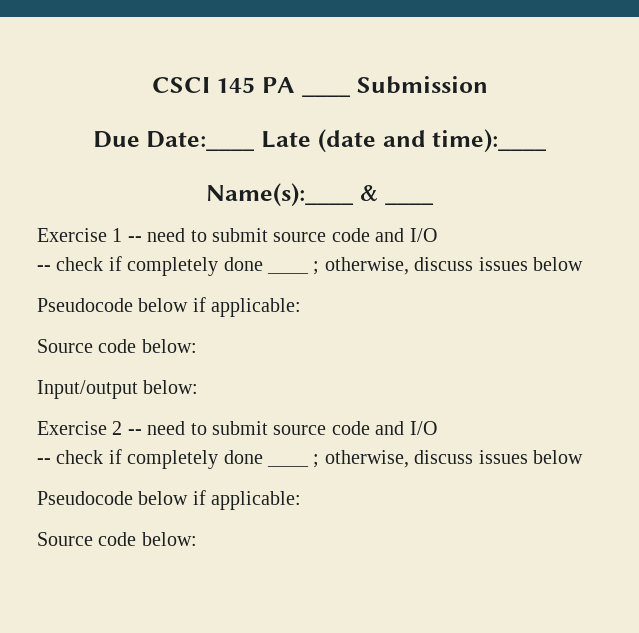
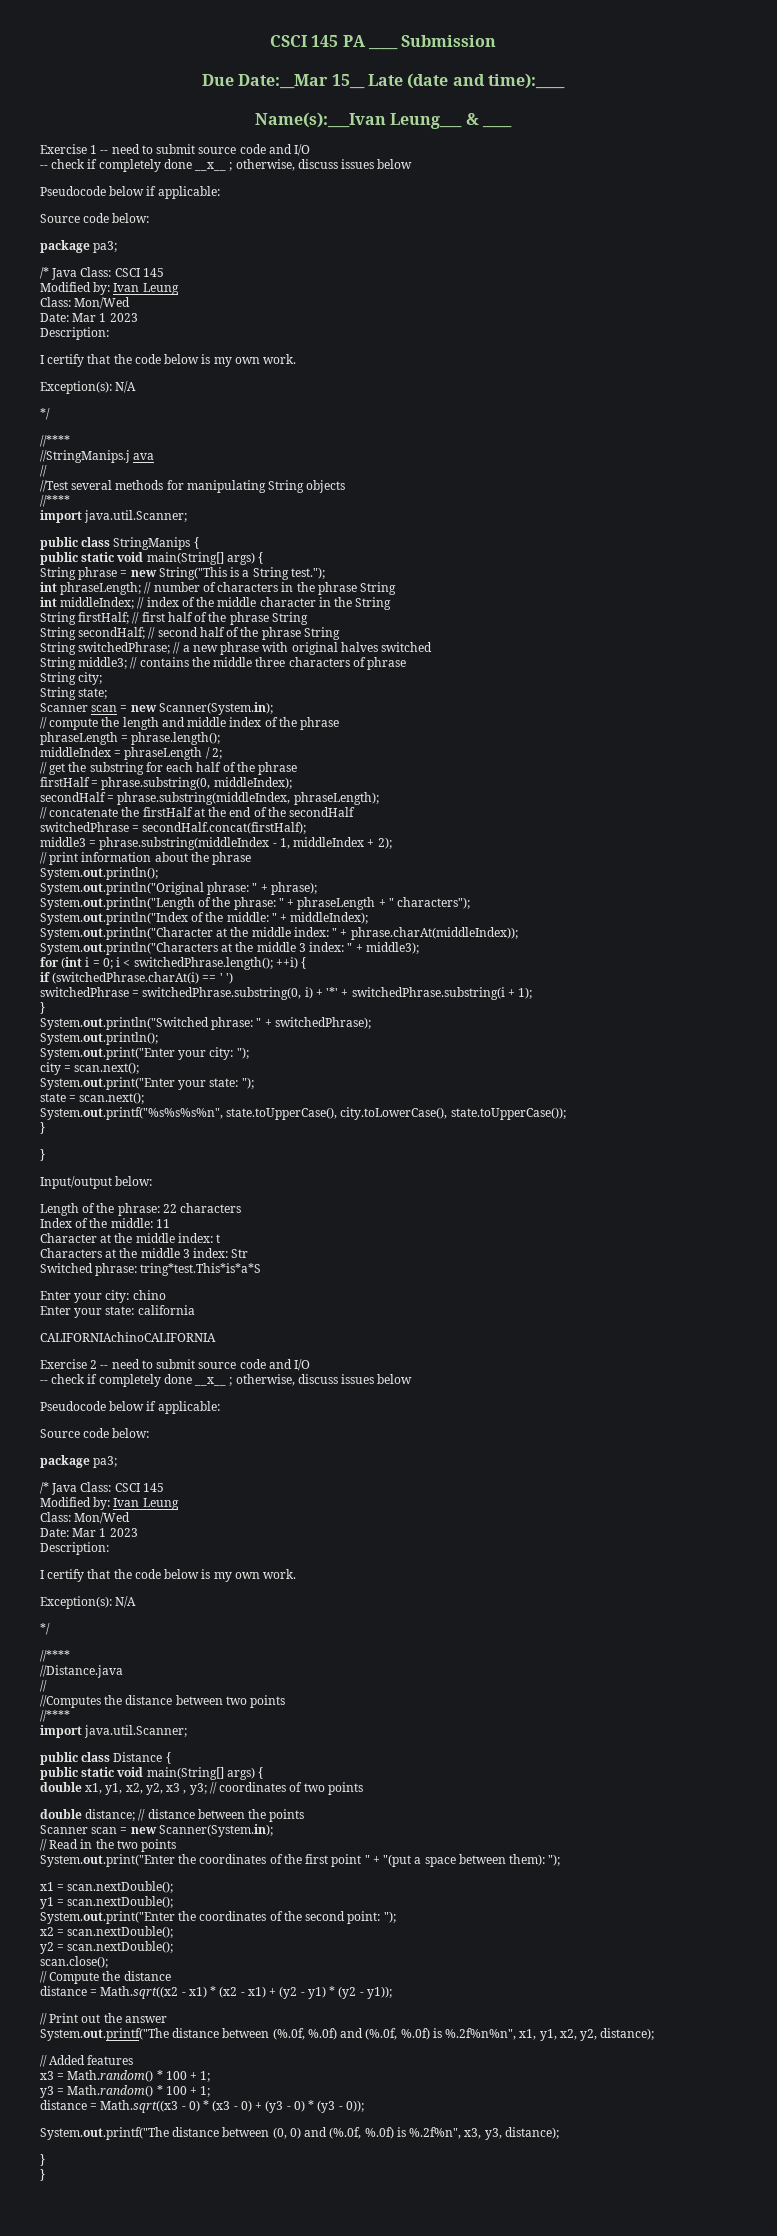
[146,131,256,151] Date:____ -> [238,74,365,89] Date:__Mar 15__
[206,183,355,207] Name(s):____ -> [255,112,463,129] Name(s):___Ivan Leung___
[267,271,309,274] ____ -> [194,162,227,171] __x__
[37,380,199,399] Input/output below: -> [40,240,118,253] [40,267,164,280] [40,282,179,295] [40,297,131,309] [40,313,138,322] [40,327,109,340] [40,354,297,367] [40,381,137,394] [40,408,50,420] [40,435,70,447] [40,450,155,463] [40,465,47,477] [40,480,346,493] [40,495,70,507] [40,510,188,523] [40,537,199,550] [40,552,264,565] [40,567,325,580] [40,582,397,595] [40,597,392,610] [40,612,308,625] [40,627,340,640] [40,642,433,655] [40,657,407,670] [40,672,103,685] [40,687,108,700] [40,702,273,715] [40,717,340,730] [40,732,221,745] [40,747,222,760] [40,762,298,775] [40,777,292,790] [40,792,379,805] [40,807,356,819] [40,822,307,834] [40,837,392,850] [40,852,252,865] [40,867,158,880] [40,882,317,895] [40,897,471,910] [40,912,369,925] [40,927,518,940] [40,942,419,955] [40,957,307,970] [40,972,233,984] [40,987,533,1000] [40,1002,45,1014] [40,1017,371,1030] [40,1032,158,1045] [40,1047,249,1060] [40,1062,140,1075] [40,1077,254,1090] [40,1092,145,1104] [40,1107,566,1120] [40,1122,45,1134] [40,1149,45,1161] [40,1176,153,1189] [40,1203,242,1216] [40,1218,170,1228] [40,1233,221,1243] [40,1248,249,1258] [40,1263,262,1276] [40,1290,166,1303] [40,1305,195,1318] [40,1332,216,1342] package pa3; // /* Java Class: CSCI 145 // Modified by: Ivan Leung // Class: Mon/Wed // Date: Mar 1 2023 // Description: // I certify that the code below is my own work. // Exception(s): N/A // */ // //**** // //StringManips.j ava // // // //Test several methods for manipulating String objects // //**** // import java.util.Scanner; // public class StringManips { // public static void main(String[] args) { // String phrase = new String("This is a String test."); // int phraseLength; // number of characters in the phrase String // int middleIndex; // index of the middle character in the String // String firstHalf; // first half of the phrase String // String secondHalf; // second half of the phrase String // String switchedPhrase; // a new phrase with original halves switched // String middle3; // contains the middle three characters of phrase // String city; // String state; // Scanner scan = new Scanner(System.in); // // compute the length and middle index of the phrase // phraseLength = phrase.length(); // middleIndex = phraseLength / 2; // // get the substring for each half of the phrase // firstHalf = phrase.substring(0, middleIndex); // secondHalf = phrase.substring(middleIndex, phraseLength); // // concatenate the firstHalf at the end of the secondHalf // switchedPhrase = secondHalf.concat(firstHalf); // middle3 = phrase.substring(middleIndex - 1, middleIndex + 2); // // print information about the phrase // System.out.println(); // System.out.println("Original phrase: " + phrase); // System.out.println("Length of the phrase: " + phraseLength + " characters"); // System.out.println("Index of the middle: " + middleIndex); // System.out.println("Character at the middle index: " + phrase.charAt(middleIndex)); // System.out.println("Characters at the middle 3 index: " + middle3); // for (int i = 0; i < switchedPhrase.length(); ++i) { // if (switchedPhrase.charAt(i) == ' ') // switchedPhrase = switchedPhrase.substring(0, i) + '*' + switchedPhrase.substring(i + 1); // } // System.out.println("Switched phrase: " + switchedPhrase); // System.out.println(); // System.out.print("Enter your city: "); // city = scan.next(); // System.out.print("Enter your state: "); // state = scan.next(); // System.out.printf("%s%s%s%n", state.toUpperCase(), city.toLowerCase(), state.toUpperCase()); // } // } // Input/output below: // Length of the phrase: 22 characters // Index of the middle: 11 // Character at the middle index: t // Characters at the middle 3 index: Str // Switched phrase: tring*test.This*is*a*S // Enter your city: chino // Enter your state: california // CALIFORNIAchinoCALIFORNIA
[267,464,309,467] ____ -> [194,1377,227,1386] __x__
(197, 539) none -> [40,1455,118,1468] [40,1482,164,1495] [40,1497,179,1510] [40,1512,131,1524] [40,1528,138,1537] [40,1542,109,1555] [40,1569,297,1582] [40,1596,137,1609] [40,1623,50,1635] [40,1650,70,1662] [40,1665,123,1678] [40,1680,47,1692] [40,1695,286,1708] [40,1710,70,1722] [40,1725,188,1738] [40,1752,171,1765] [40,1767,264,1780] [40,1782,363,1795] [40,1809,305,1822] [40,1824,273,1837] [40,1839,177,1852] [40,1854,561,1867] [40,1881,174,1893] [40,1896,174,1909] [40,1911,396,1924] [40,1926,174,1938] [40,1941,174,1954] [40,1956,108,1968] [40,1971,171,1984] [40,1986,392,1999] [40,2013,167,2025] [40,2028,655,2041] [40,2055,134,2067] [40,2070,211,2082] [40,2085,211,2098] [40,2100,364,2113] [40,2127,559,2140] [40,2154,45,2166] [40,2169,45,2181] // package pa3; // /* Java Class: CSCI 145 // Modified by: Ivan Leung // Class: Mon/Wed // Date: Mar 1 2023 // Description: // I certify that the code below is my own work. // Exception(s): N/A // */ // //**** // //Distance.java // // // //Computes the distance between two points // //**** // import java.util.Scanner; // public class Distance { // public static void main(String[] args) { // double x1, y1, x2, y2, x3 , y3; // coordinates of two points // double distance; // distance between the points // Scanner scan = new Scanner(System.in); // // Read in the two points // System.out.print("Enter the coordinates of the first point " + "(put a space between them): "); // x1 = scan.nextDouble(); // y1 = scan.nextDouble(); // System.out.print("Enter the coordinates of the second point: "); // x2 = scan.nextDouble(); // y2 = scan.nextDouble(); // scan.close(); // // Compute the distance // distance = Math.sqrt((x2 - x1) * (x2 - x1) + (y2 - y1) * (y2 - y1)); // // Print out the answer // System.out.printf("The distance between (%.0f, %.0f) and (%.0f, %.0f) is %.2f%n%n", x1, y1, x2, y2, distance); // // Added features // x3 = Math.random() * 100 + 1; // y3 = Math.random() * 100 + 1; // distance = Math.sqrt((x3 - 0) * (x3 - 0) + (y3 - 0) * (y3 - 0)); // System.out.printf("The distance between (0, 0) and (%.0f, %.0f) is %.2f%n", x3, y3, distance); // } // }

